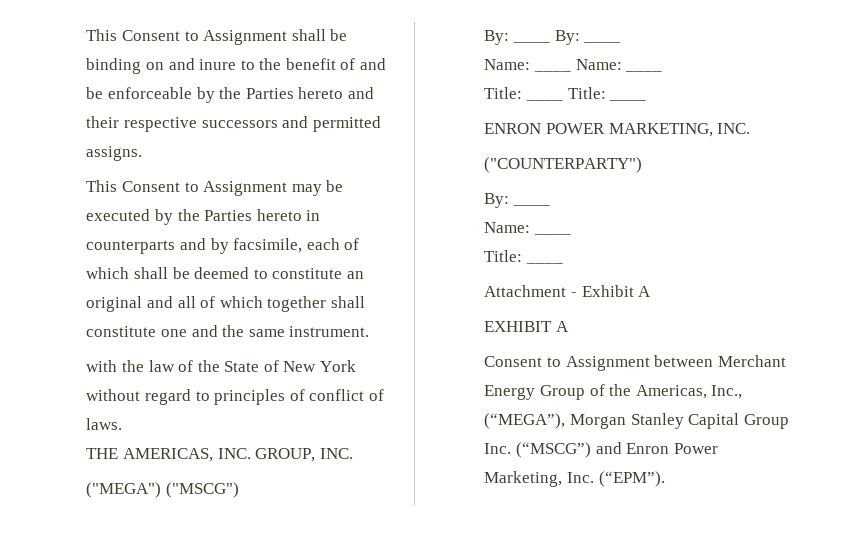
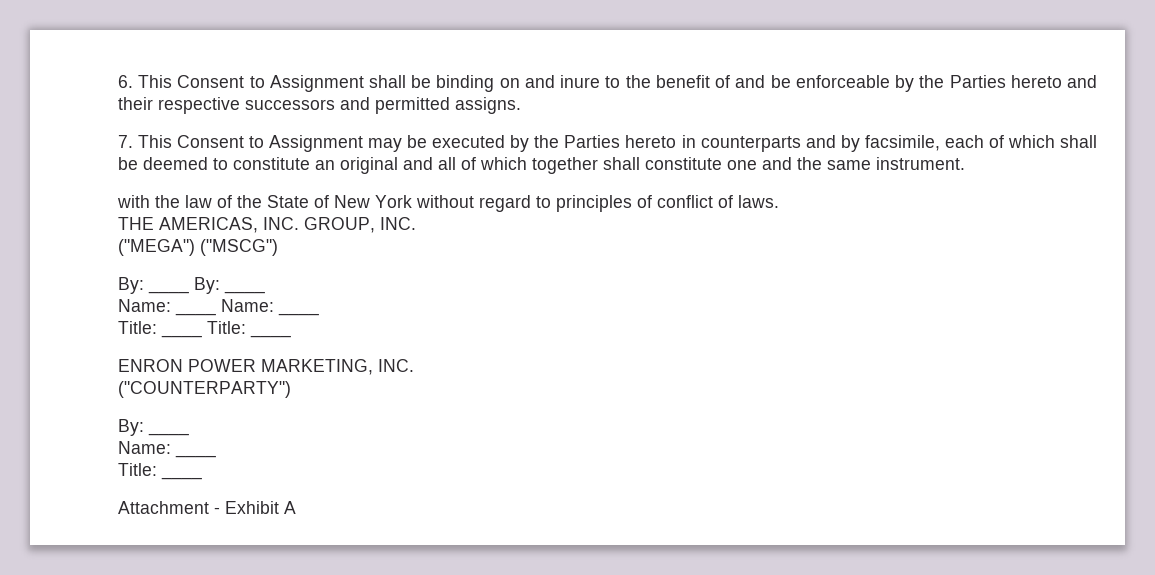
(86, 35) none -> [117,75,133,88] 6.
(143, 153) none -> [117,135,133,148] 7.
[484,321,569,332] [484,355,786,371] [484,384,743,400] [484,413,789,429] [484,442,718,458] [484,471,665,487] // EXHIBIT A // Consent to Assignment between Merchant Energy Group of the Americas, Inc., (“MEGA”), Morgan Stanley Capital Group Inc. (“MSCG”) and Enron Power Marketing, Inc. (“EPM”). -> (296, 507) none

